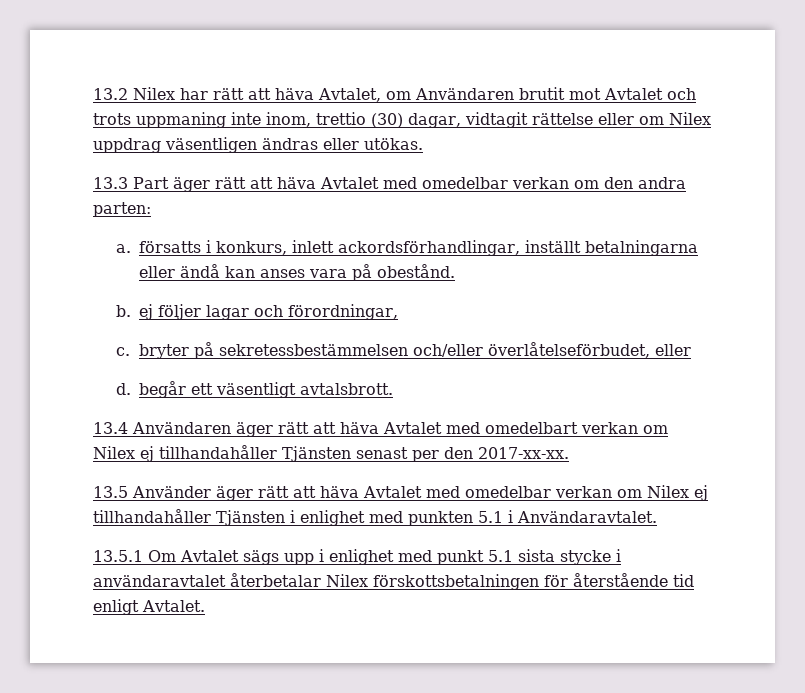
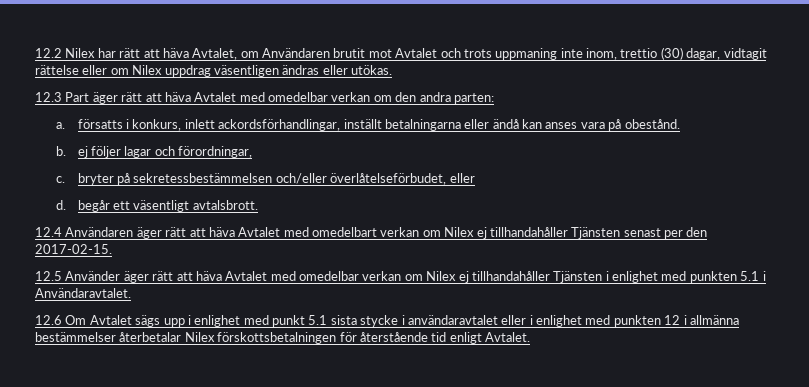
[93,88,128,100] 13.2 -> [35,48,62,58] 12.2
[93,177,128,189] 13.3 -> [35,92,62,102] 12.3
[93,422,128,434] 13.4 -> [35,227,62,237] 12.4
[478,447,569,459] [93,486,128,498] 2017-xx-xx. // 13.5 -> [35,244,112,254] [35,271,62,281] 2017-02-15. // 12.5
[93,550,143,562] 13.5.1 -> [35,315,62,325] 12.6
(226, 581) none -> [501,315,739,327] [35,332,116,342] eller i enlighet med punkten 12 i allmänna bestämmelser

